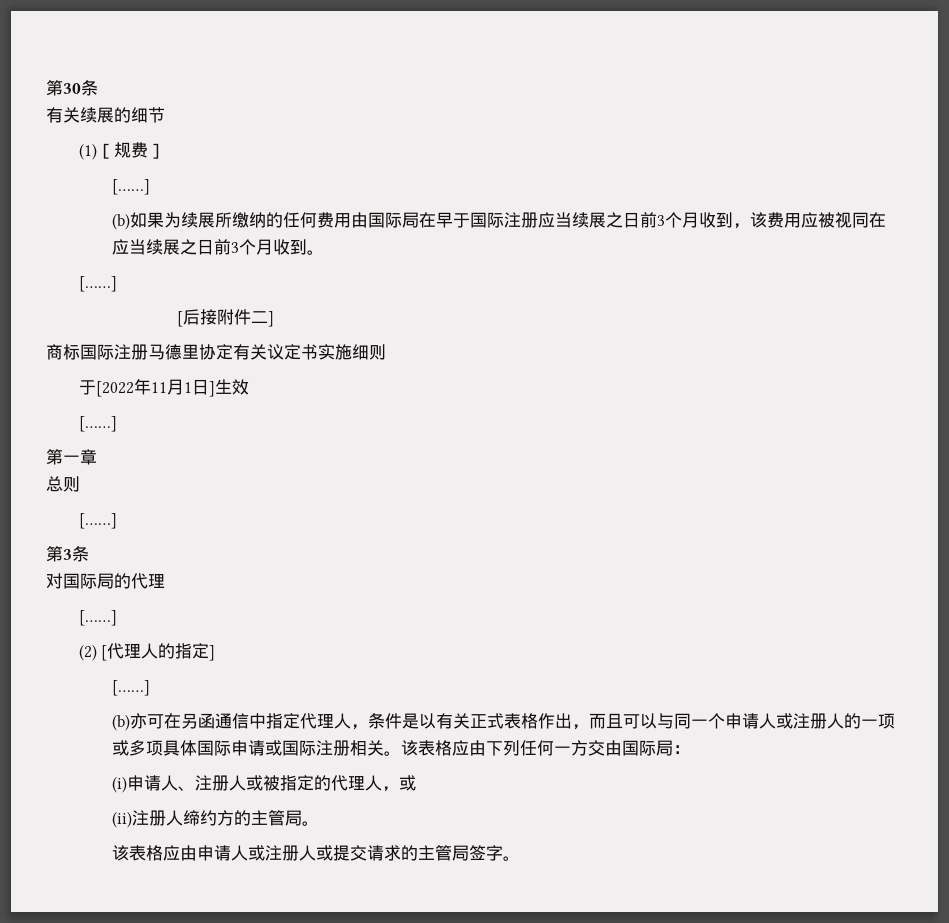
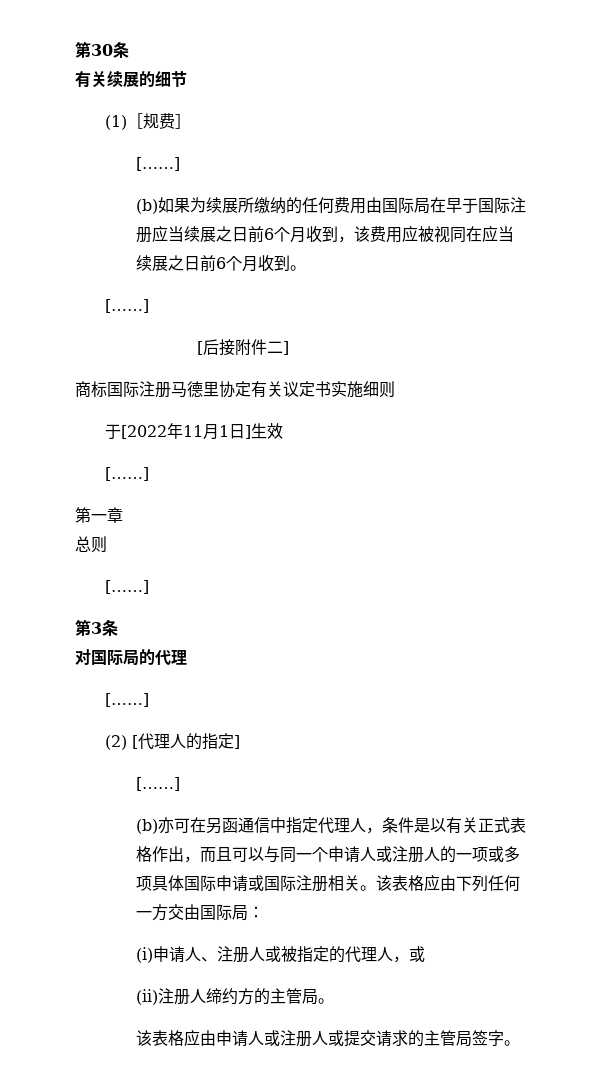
[656,215,665,226] 3 -> [263,228,274,240] 6
[230,242,239,253] 3 -> [215,257,226,269] 6

